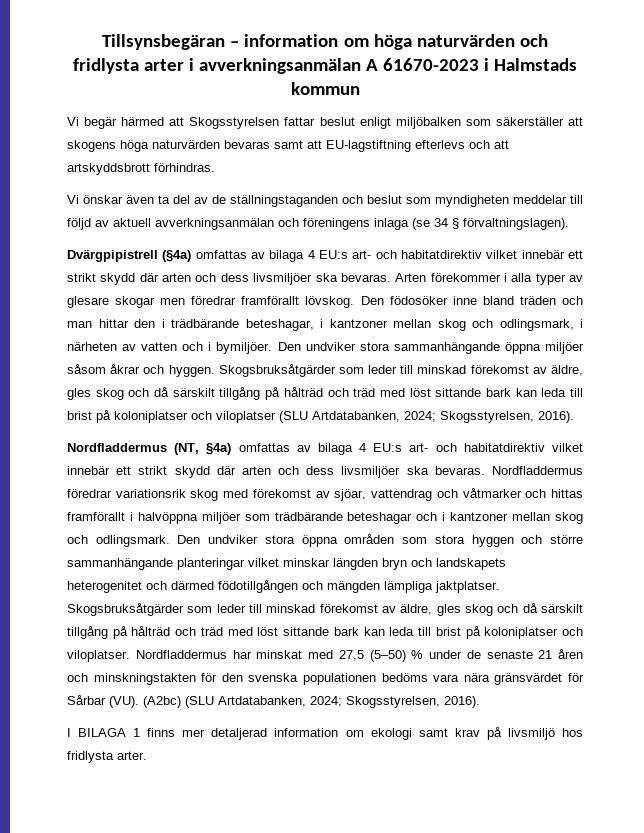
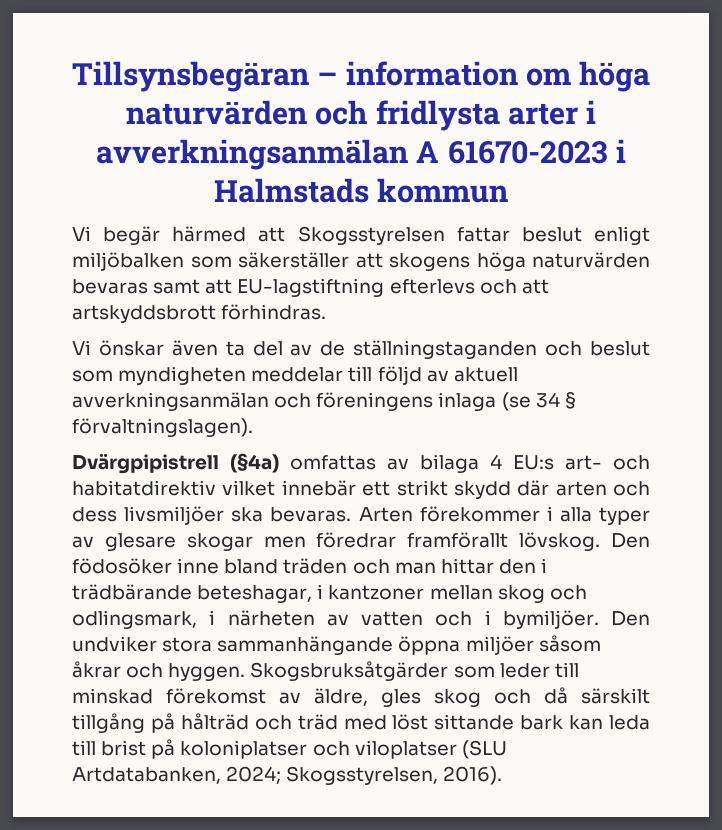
[67,443,583,455] [67,466,583,478] [67,488,584,501] [67,512,584,524] [67,534,584,547] [67,558,506,570] [67,580,500,593] [67,603,583,616] [67,626,583,639] [67,649,583,662] [67,673,585,685] [67,695,480,708] [67,727,584,740] [67,751,147,763] // Nordfladdermus (NT, §4a) omfattas av bilaga 4 EU:s art- och habitatdirektiv vilket innebär ett strikt skydd där arten och dess livsmiljöer ska bevaras. Nordfladdermus föredrar variationsrik skog med förekomst av sjöar, vattendrag och våtmarker och hittas framförallt i halvöppna miljöer som trädbärande beteshagar och i kantzoner mellan skog och odlingsmark. Den undviker stora öppna områden som stora hyggen och större sammanhängande planteringar vilket minskar längden bryn och landskapets heterogenitet och därmed födotillgången och mängden lämpliga jaktplatser. Skogsbruksåtgärder som leder till minskad förekomst av äldre, gles skog och då särskilt tillgång på hålträd och träd med löst sittande bark kan leda till brist på koloniplatser och viloplatser. Nordfladdermus har minskat med 27,5 (5–50) % under de senaste 21 åren och minskningstakten för den svenska populationen bedöms vara nära gränsvärdet för Sårbar (VU). (A2bc) (SLU Artdatabanken, 2024; Skogsstyrelsen, 2016). // I BILAGA 1 finns mer detaljerad information om ekologi samt krav på livsmiljö hos fridlysta arter. -> (503, 775) none

